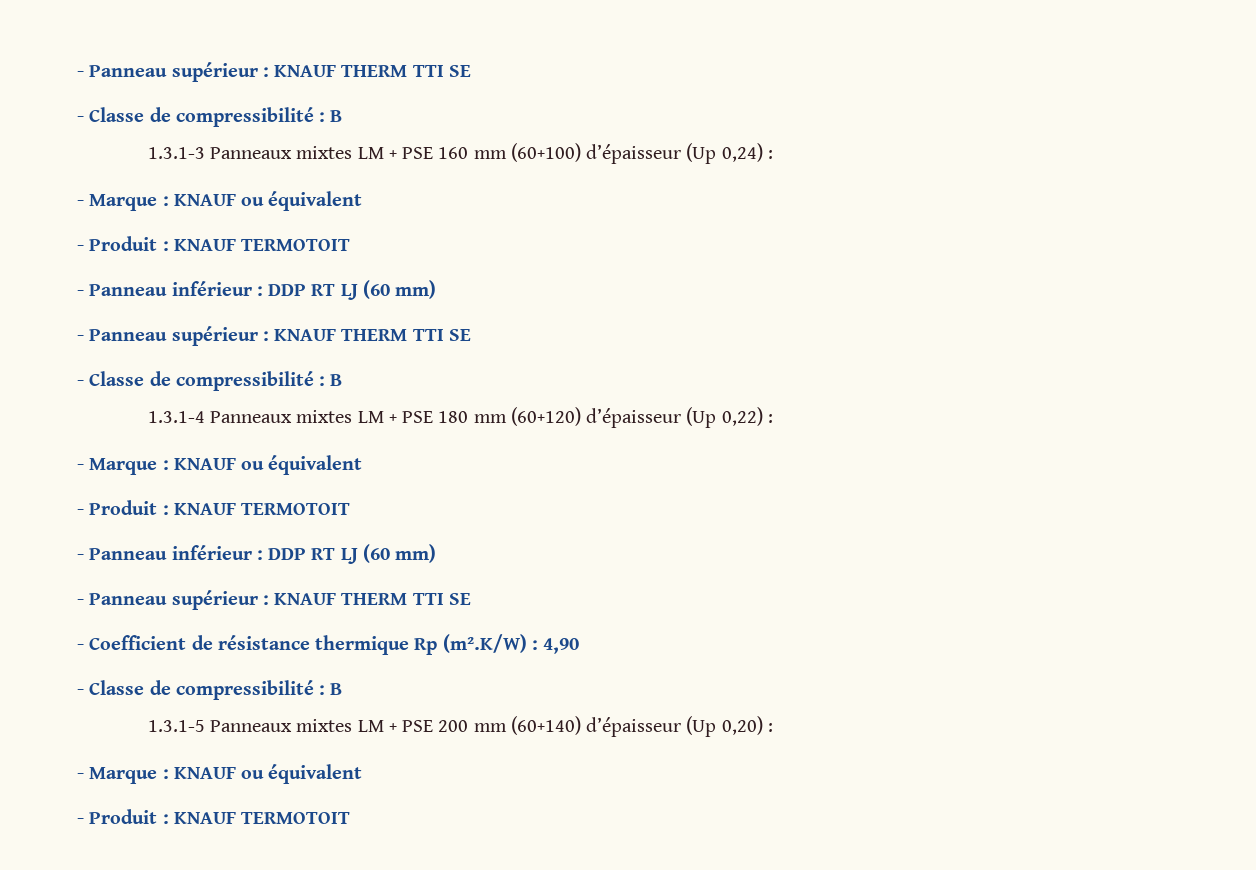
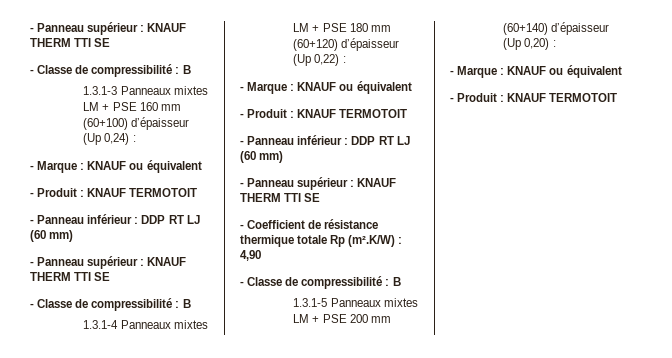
(410, 645) none -> [297,235,328,244] totale

